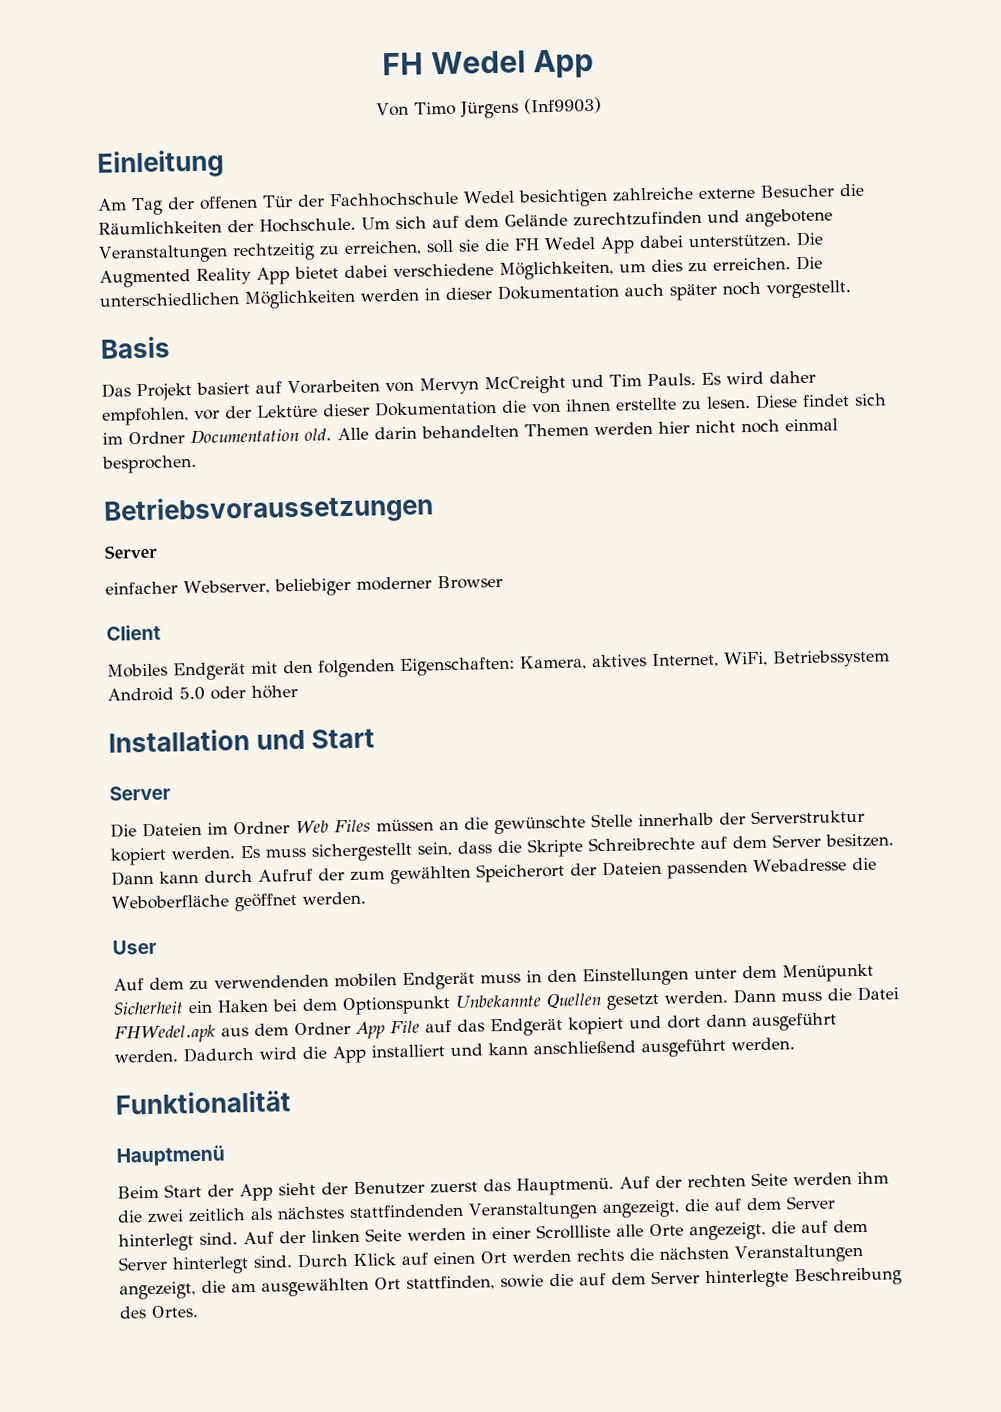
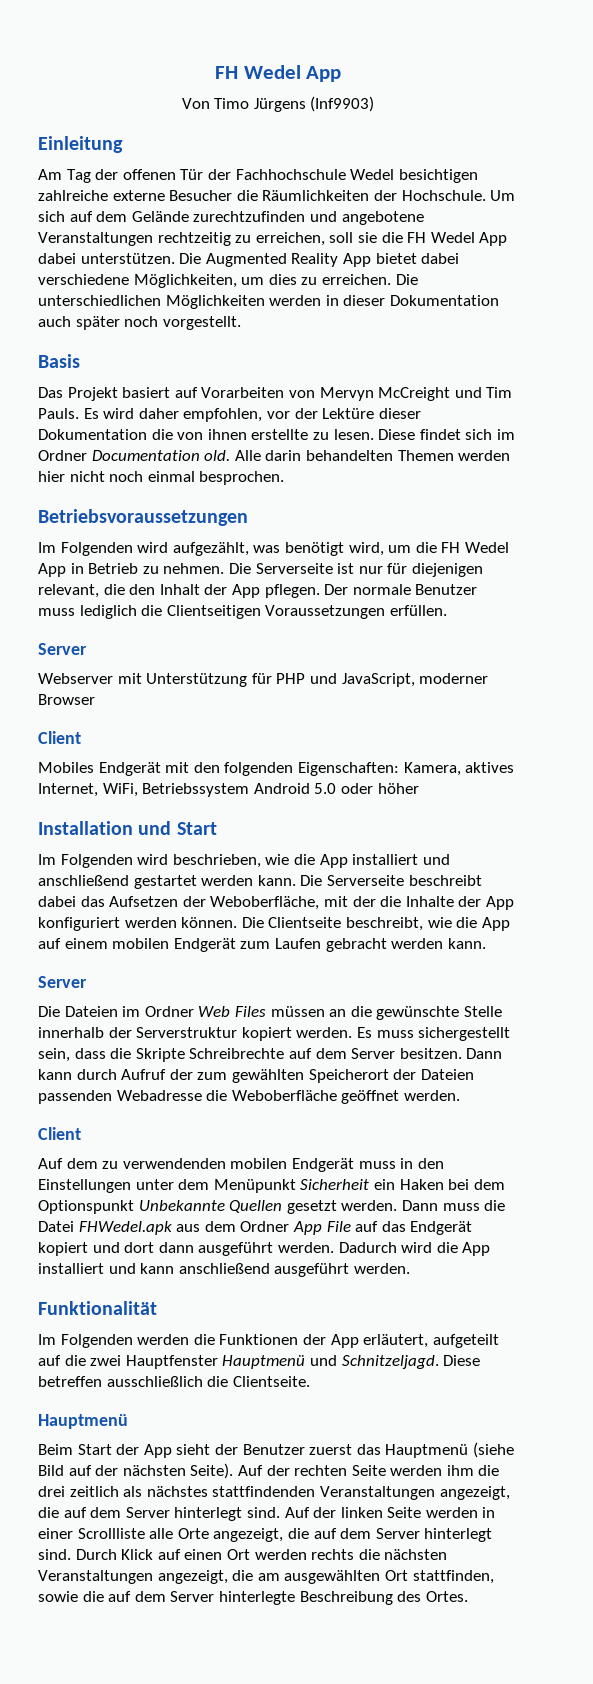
[104,544,158,559] [105,577,351,597] Server // einfacher Webserver, beliebiger -> [38,542,509,556] [38,563,483,577] [38,584,478,598] [38,605,447,619] [38,643,87,655] [38,673,415,687] Im Folgenden wird aufgezählt, was benötigt wird, um die FH Wedel App in Betrieb zu nehmen. Die Serverseite ist nur für diejenigen relevant, die den Inhalt der App pflegen. Der normale Benutzer muss lediglich die Clientseitigen Voraussetzungen erfüllen. // Server // Webserver mit Unterstützung für PHP und JavaScript,
(376, 738) none -> [38,854,450,868] [38,875,482,889] [38,896,514,910] [38,917,510,931] [38,938,486,952] // Im Folgenden wird beschrieben, wie die App installiert und anschließend gestartet werden kann. Die Serverseite beschreibt dabei das Aufsetzen der Weboberfläche, mit der die Inhalte der App konfiguriert werden können. Die Clientseite beschreibt, wie die App auf einem mobilen Endgerät zum Laufen gebracht werden kann.
[112,939,157,955] User -> [38,1127,81,1140] Client
(291, 1102) none -> [38,1334,499,1348] [38,1355,481,1369] [38,1376,310,1387] // Im Folgenden werden die Funktionen der App erläutert, aufgeteilt auf die zwei Hauptfenster Hauptmenü und Schnitzeljagd. Diese betreffen ausschließlich die Clientseite.
[516,1176,614,1196] Hauptmenü. -> [385,1442,514,1458] [38,1463,234,1479] Hauptmenü (siehe Bild auf der nächsten Seite).
[147,1209,184,1224] zwei -> [38,1486,65,1497] drei

